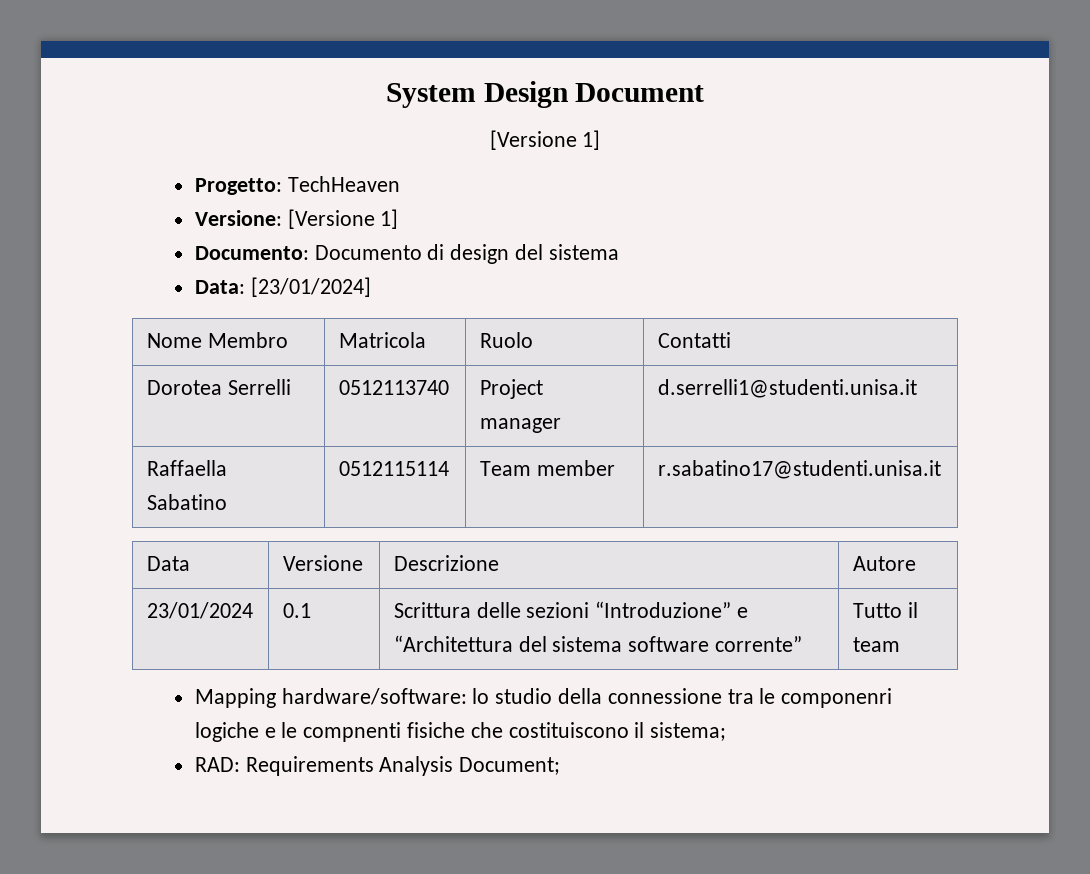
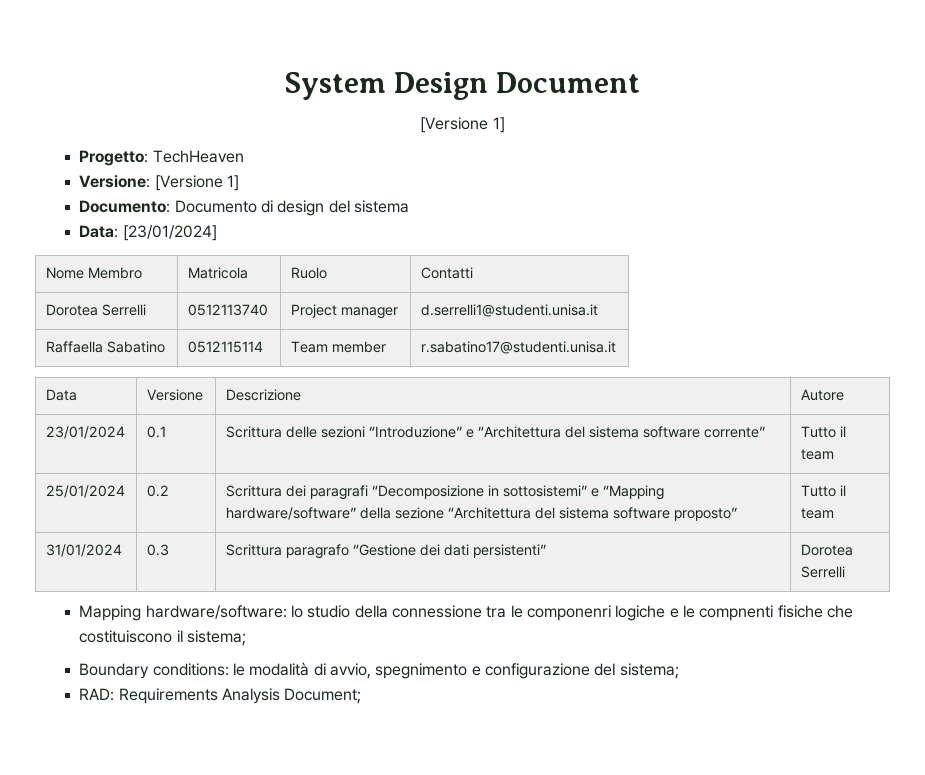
(900, 644) none -> [45,485,125,498] [146,485,169,497] [225,485,664,500] [225,507,737,521] [800,485,846,497] [800,508,834,519] [45,544,122,557] [146,544,169,556] [225,544,546,559] [800,544,853,556] [800,566,845,578] // 25/01/2024 | 0.2 | Scrittura dei paragrafi “Decomposizione in sottosistemi” e “Mapping hardware/software” della sezione “Architettura del sistema software proposto” | Tutto il team // 31/01/2024 | 0.3 | Scrittura paragrafo “Gestione dei dati persistenti” | Dorotea Serrelli
(727, 731) none -> [79,662,679,679] // Boundary conditions: le modalità di avvio, spegnimento e configurazione del sistema;

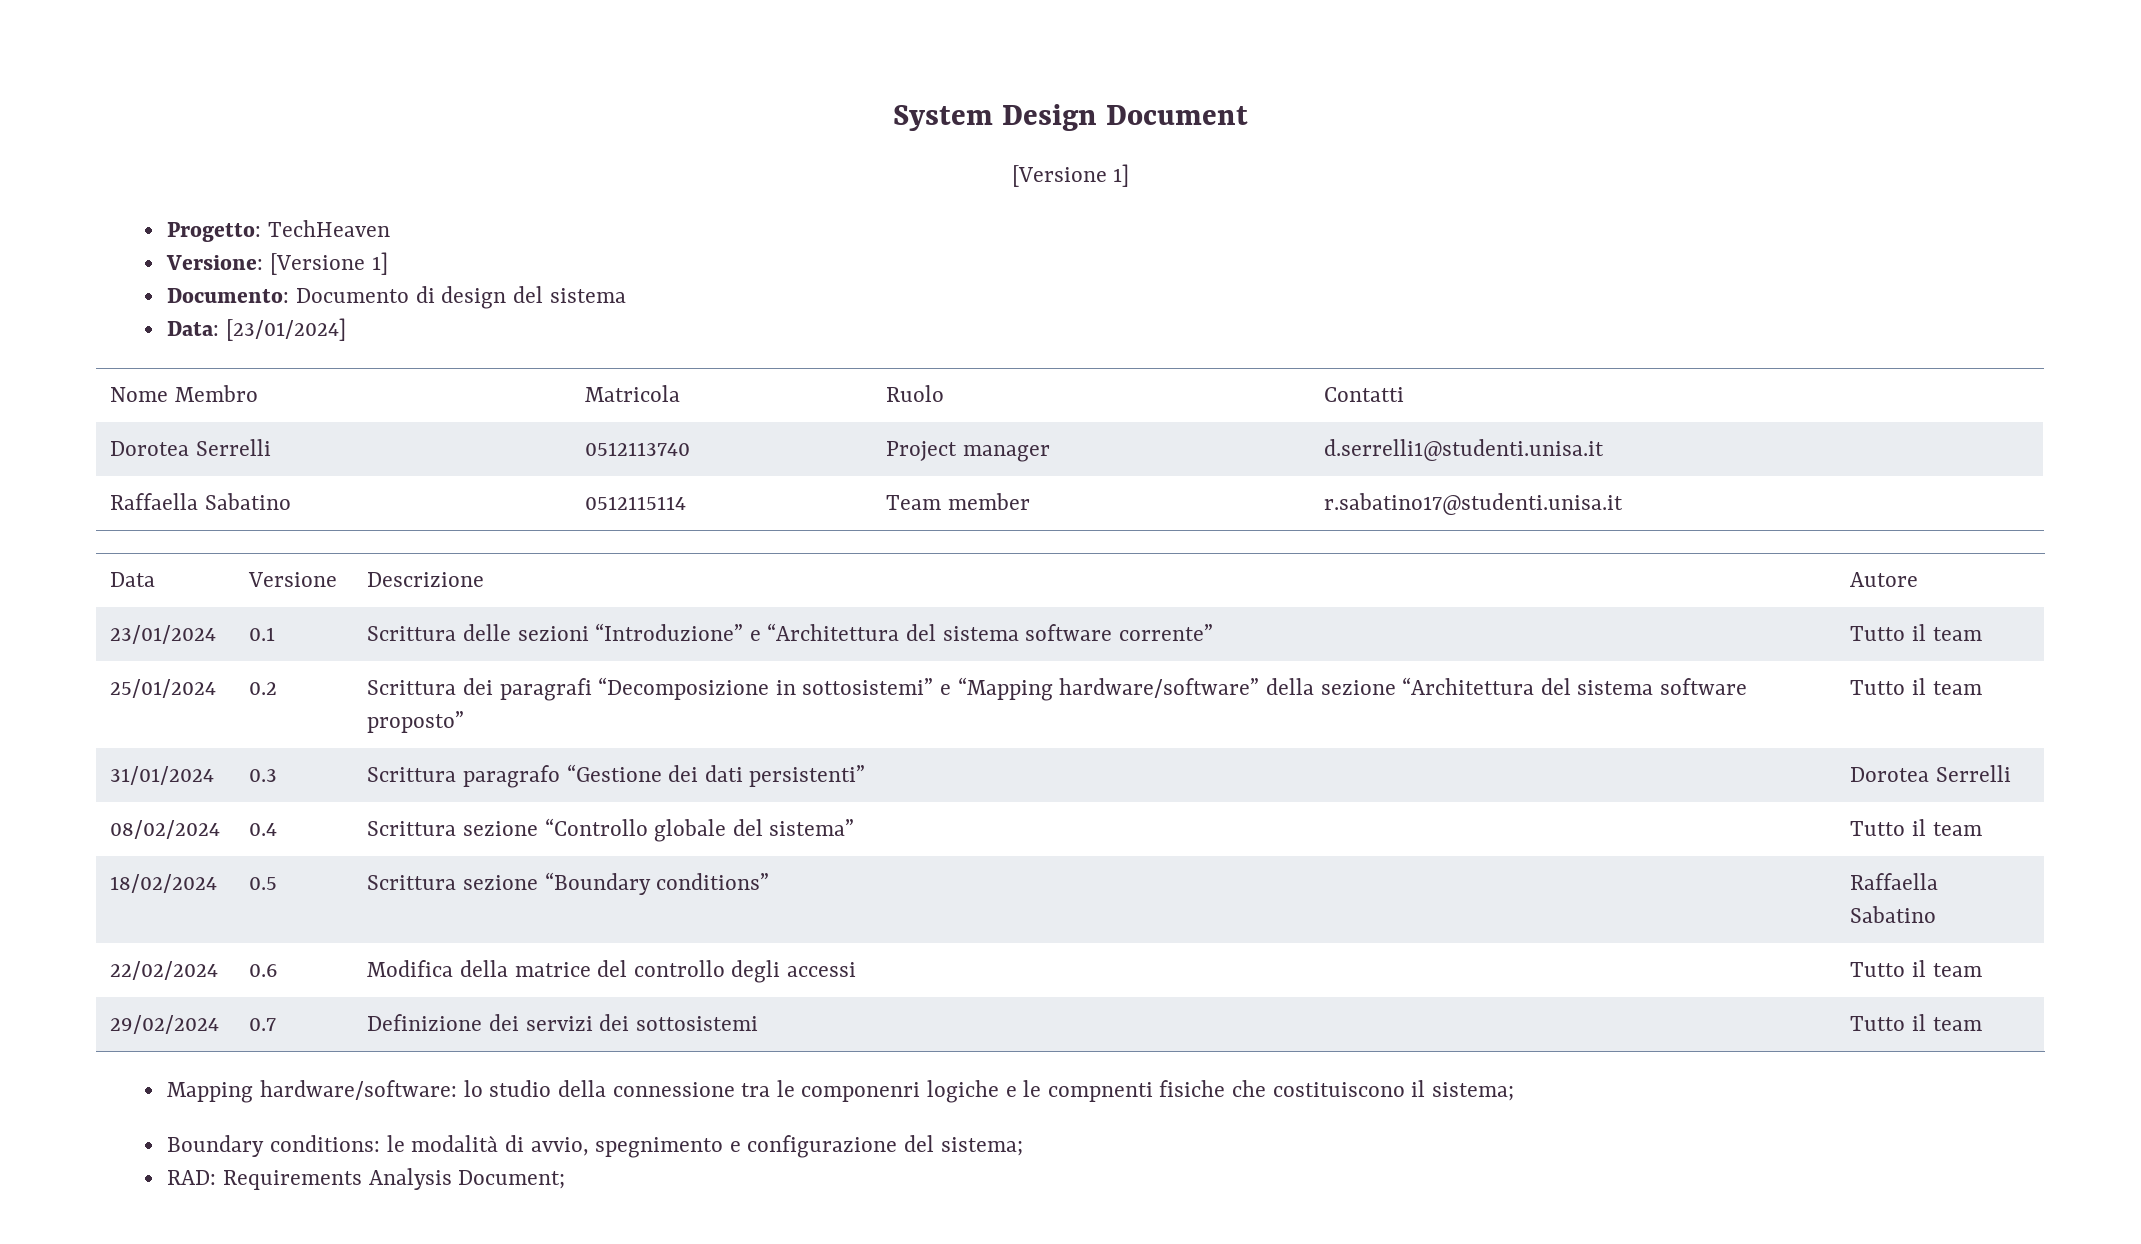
(845, 572) none -> [110,820,221,839] [249,823,278,836] [367,818,855,842] [1850,819,1982,836] [110,874,218,893] [249,877,278,890] [367,872,770,895] [1850,873,1939,890] [1850,906,1937,923] [110,961,219,980] [249,964,279,977] [367,960,857,983] [1850,960,1982,977] [110,1015,220,1034] [249,1018,277,1031] [367,1014,758,1031] [1850,1014,1982,1031] // 08/02/2024 | 0.4 | Scrittura sezione “Controllo globale del sistema” | Tutto il team // 18/02/2024 | 0.5 | Scrittura sezione “Boundary conditions” | Raffaella Sabatino // 22/02/2024 | 0.6 | Modifica della matrice del controllo degli accessi | Tutto il team // 29/02/2024 | 0.7 | Definizione dei servizi dei sottosistemi | Tutto il team

